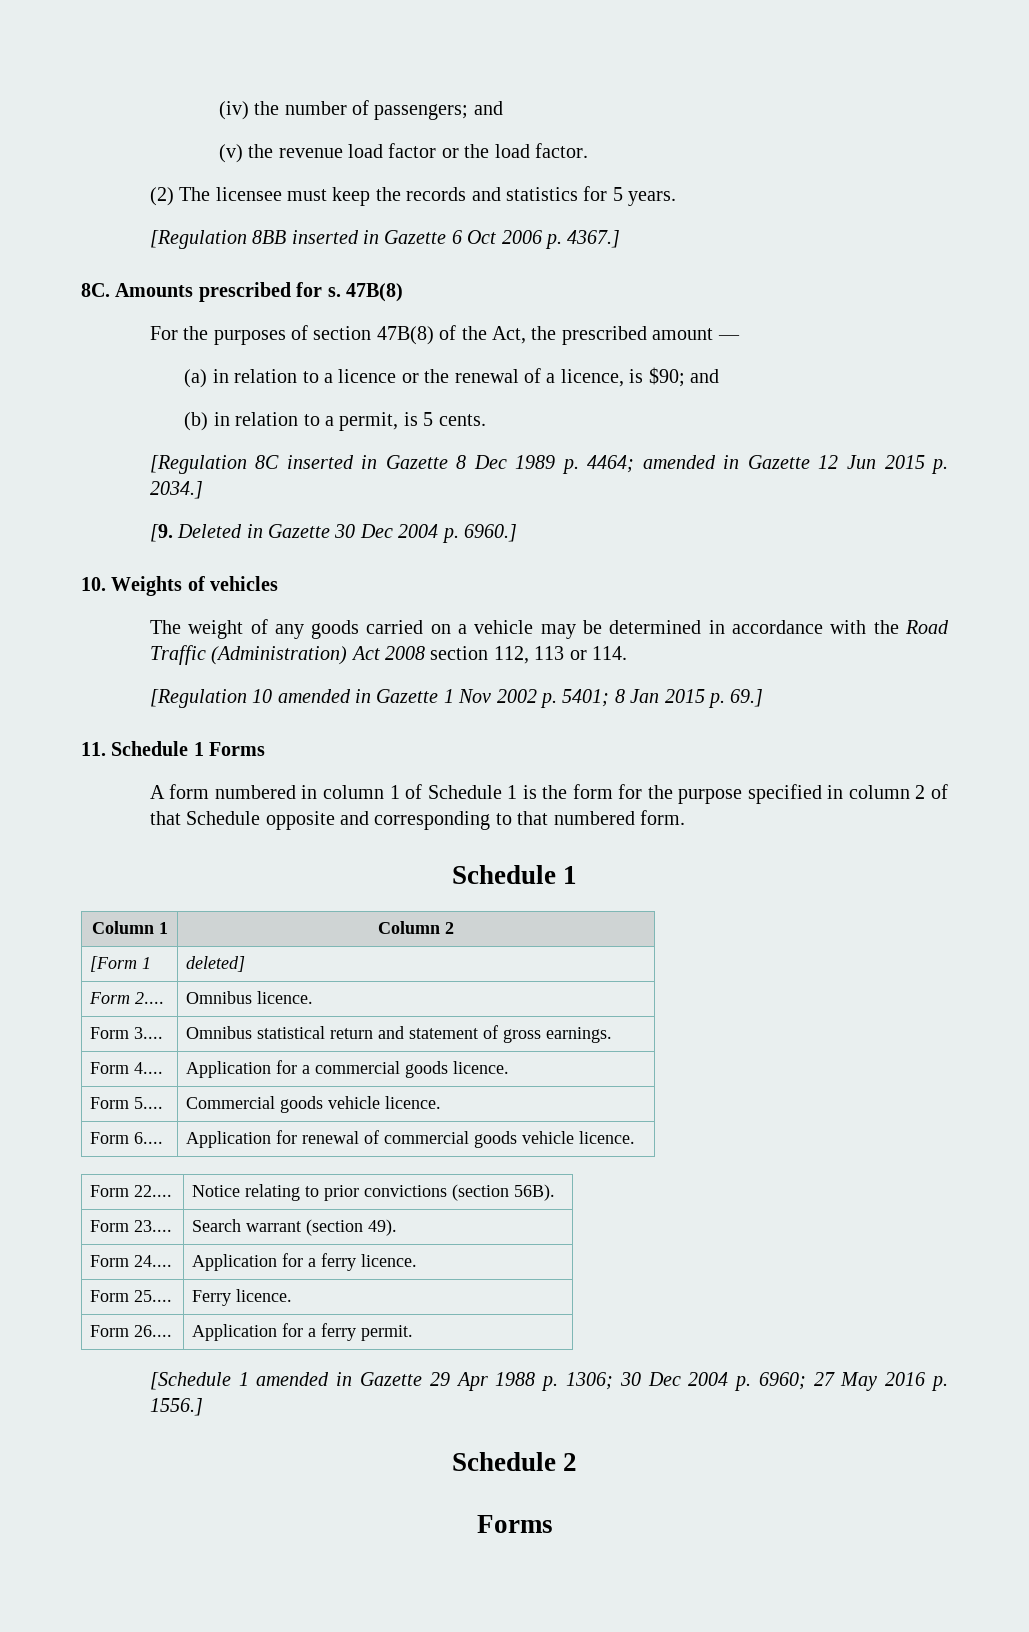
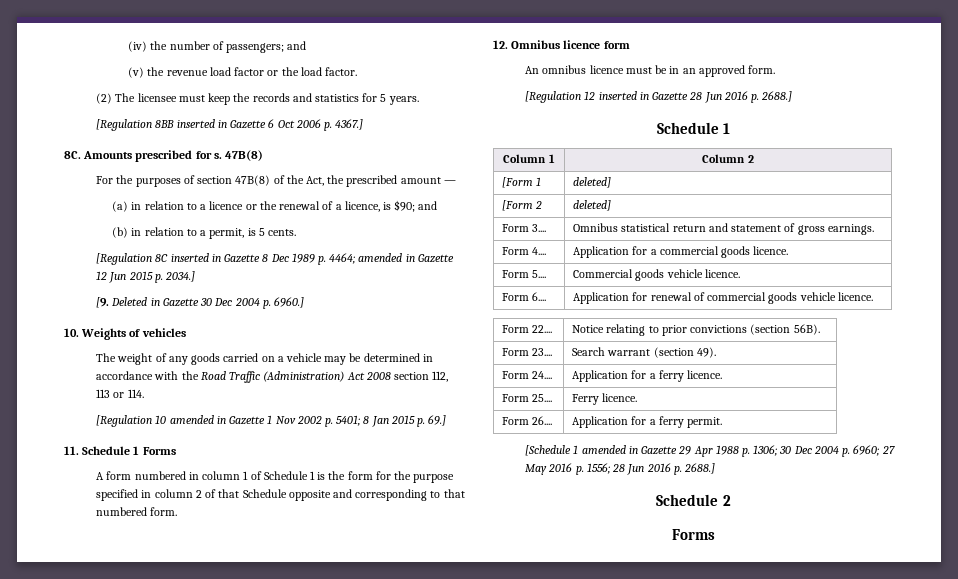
(686, 817) none -> [493,40,630,49] [525,65,775,77] [525,91,793,103] // 12. Omnibus licence form // An omnibus licence must be in an approved form. // [Regulation 12 inserted in Gazette 28 Jun 2016 p. 2688.]
[88,992,164,1004] [185,991,313,1004] Form 2.... | Omnibus licence. -> [502,200,543,211] [573,200,612,211] [Form 2 | deleted]
[149,1398,203,1416] 1556.] -> [586,463,715,475] 1556; 28 Jun 2016 p. 2688.]

